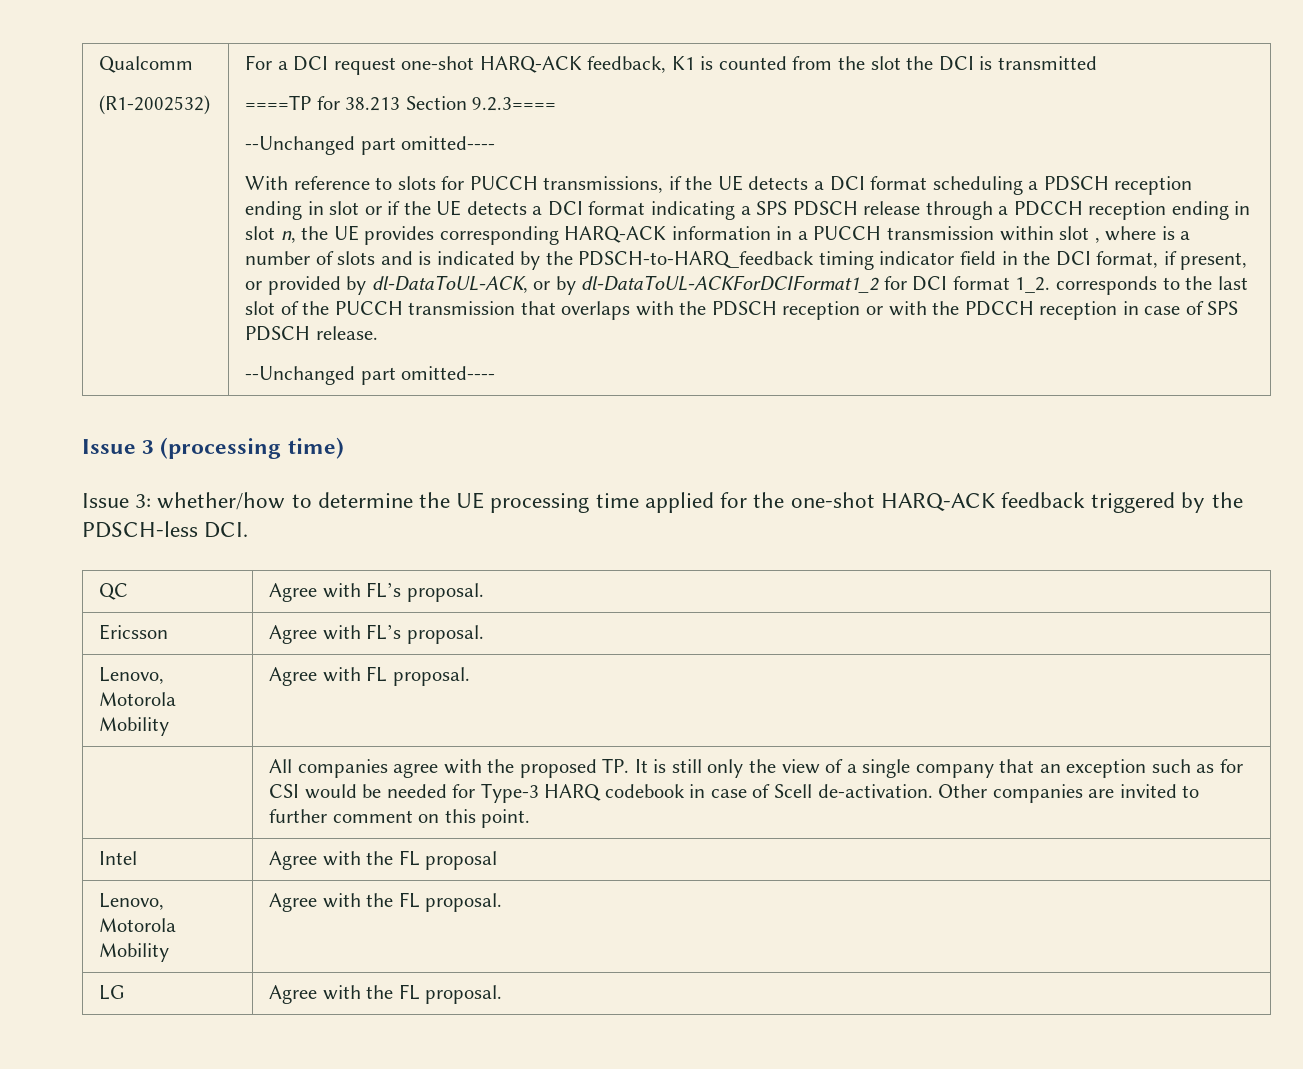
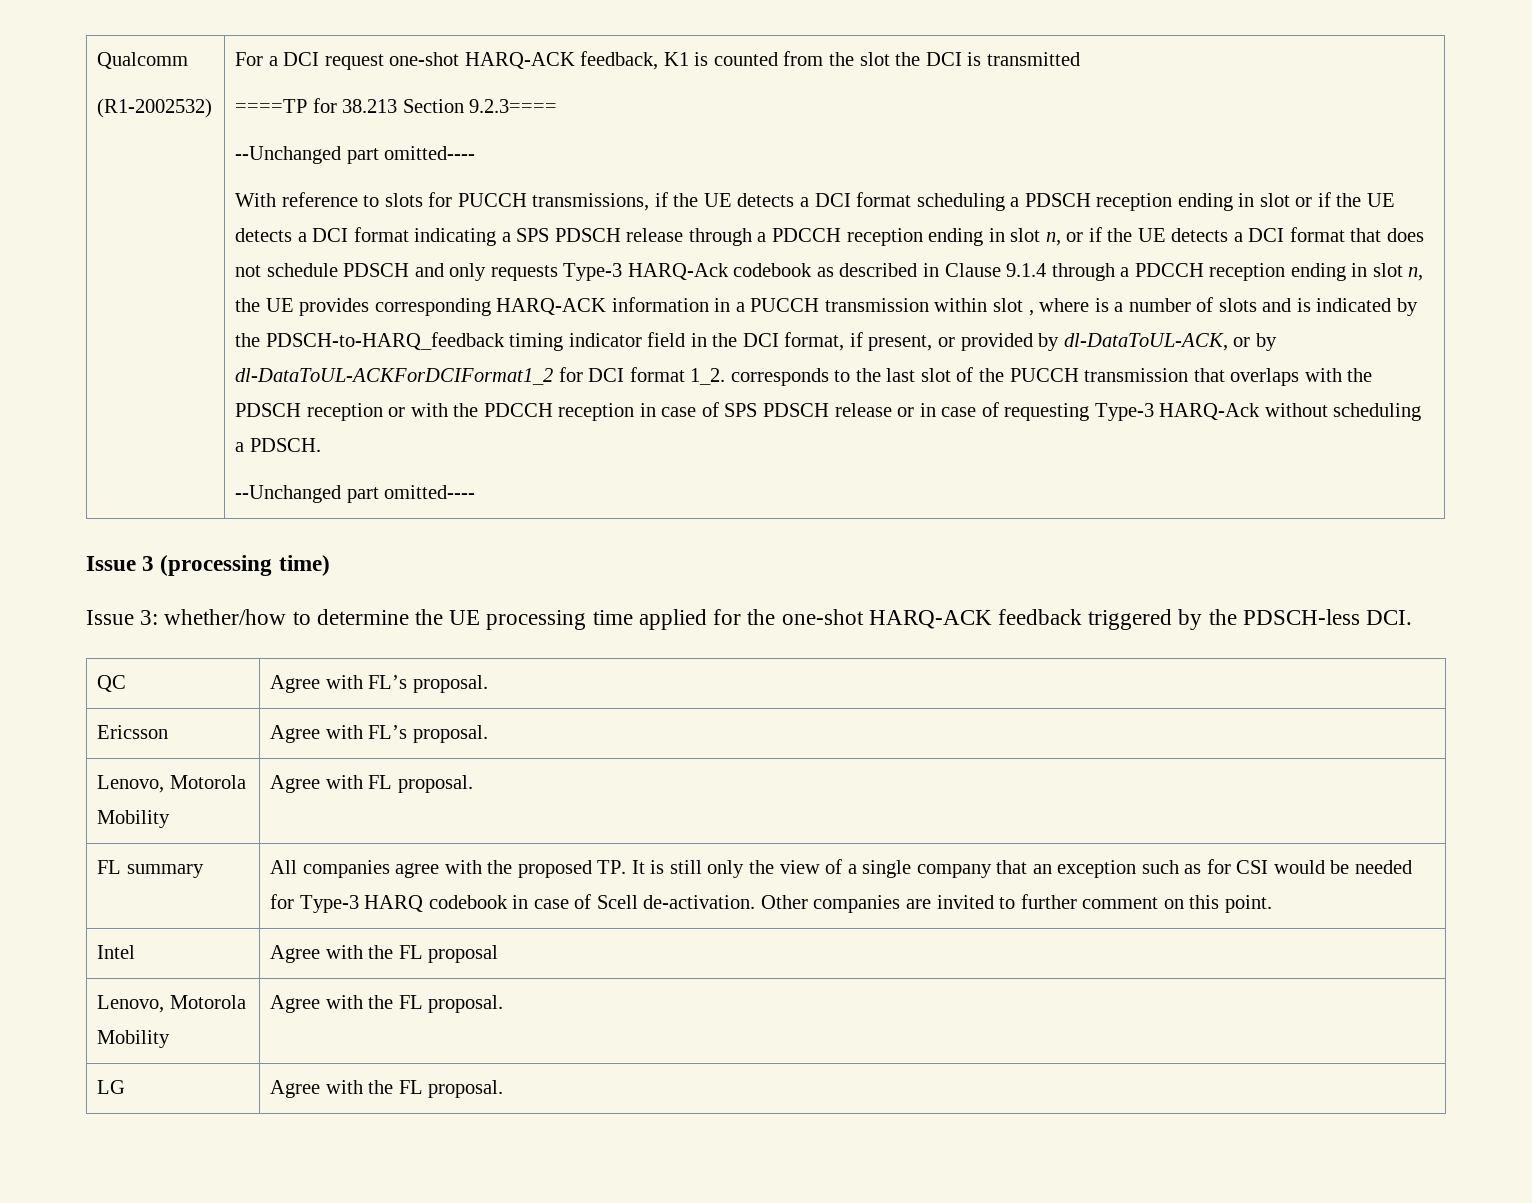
(296, 237) none -> [1066,227,1424,242] [235,263,1424,281] or if the UE detects a DCI format that does not schedule PDSCH and only requests Type-3 HARQ-Ack codebook as described in Clause 9.1.4 through a PDCCH reception ending in slot n,
[315,326,378,340] release. -> [834,402,1422,421] [235,438,321,452] release or in case of requesting Type-3 HARQ-Ack without scheduling a PDSCH.
(470, 676) none -> [97,860,204,878] FL summary

